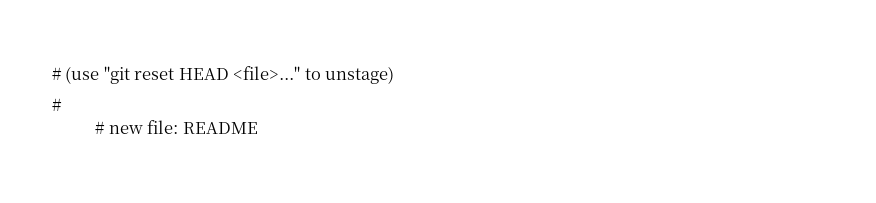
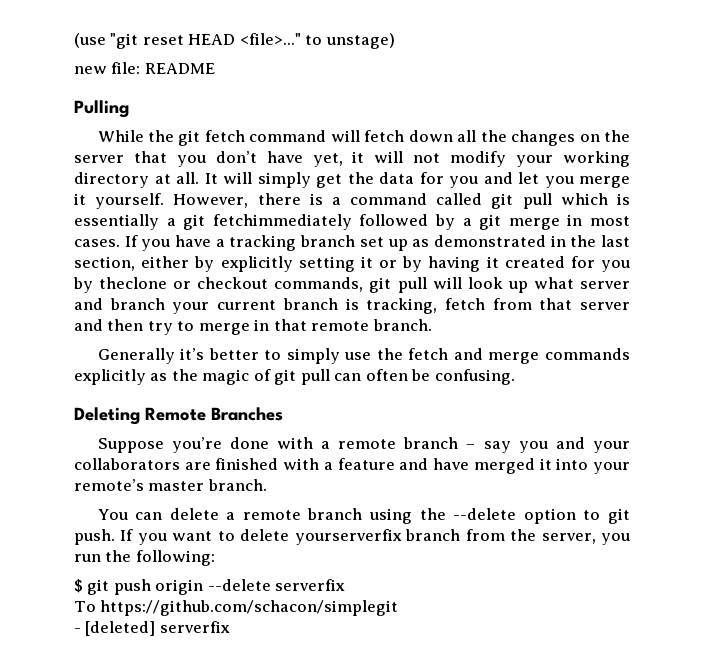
[52,67,62,80] # -> (74, 40) none
[52,98,62,111] [95,121,106,134] # // # -> (395, 41) none
(258, 128) none -> [74,100,129,118] [97,130,630,146] [74,151,631,167] [74,172,630,188] [74,193,630,209] [74,214,631,230] [74,235,630,251] [74,256,631,272] [73,277,630,293] [74,298,630,314] [74,319,432,335] [97,348,631,364] [74,369,515,385] [74,407,283,425] [97,437,630,453] [74,458,631,474] [74,479,267,491] [97,508,630,524] [74,529,630,545] [74,550,215,566] [74,579,346,595] [74,600,399,616] [74,621,230,636] // Pulling // While the git fetch command will fetch down all the changes on the server that you don’t have yet, it will not modify your working directory at all. It will simply get the data for you and let you merge it yourself. However, there is a command called git pull which is essentially a git fetchimmediately followed by a git merge in most cases. If you have a tracking branch set up as demonstrated in the last section, either by explicitly setting it or by having it created for you by theclone or checkout commands, git pull will look up what server and branch your current branch is tracking, fetch from that server and then try to merge in that remote branch. // Generally it’s better to simply use the fetch and merge commands explicitly as the magic of git pull can often be confusing. // Deleting Remote Branches // Suppose you’re done with a remote branch – say you and your collaborators are finished with a feature and have merged it into your remote’s master branch. // You can delete a remote branch using the --delete option to git push. If you want to delete yourserverfix branch from the server, you run the following: // $ git push origin --delete serverfix // To https://github.com/schacon/simplegit // - [deleted] serverfix

